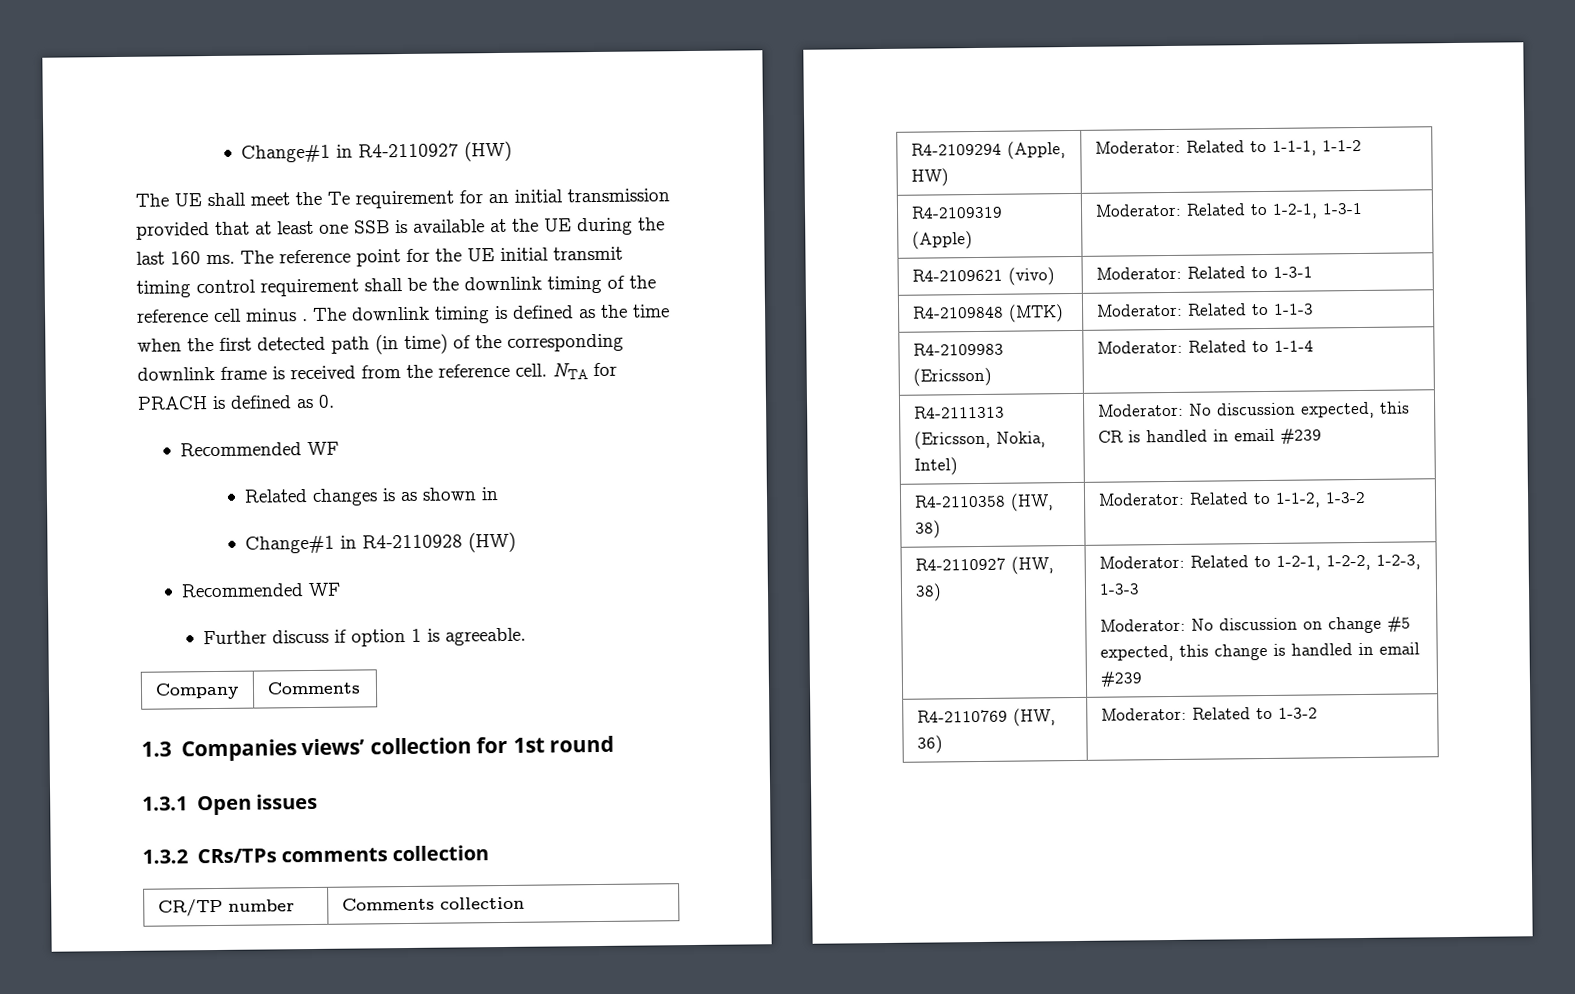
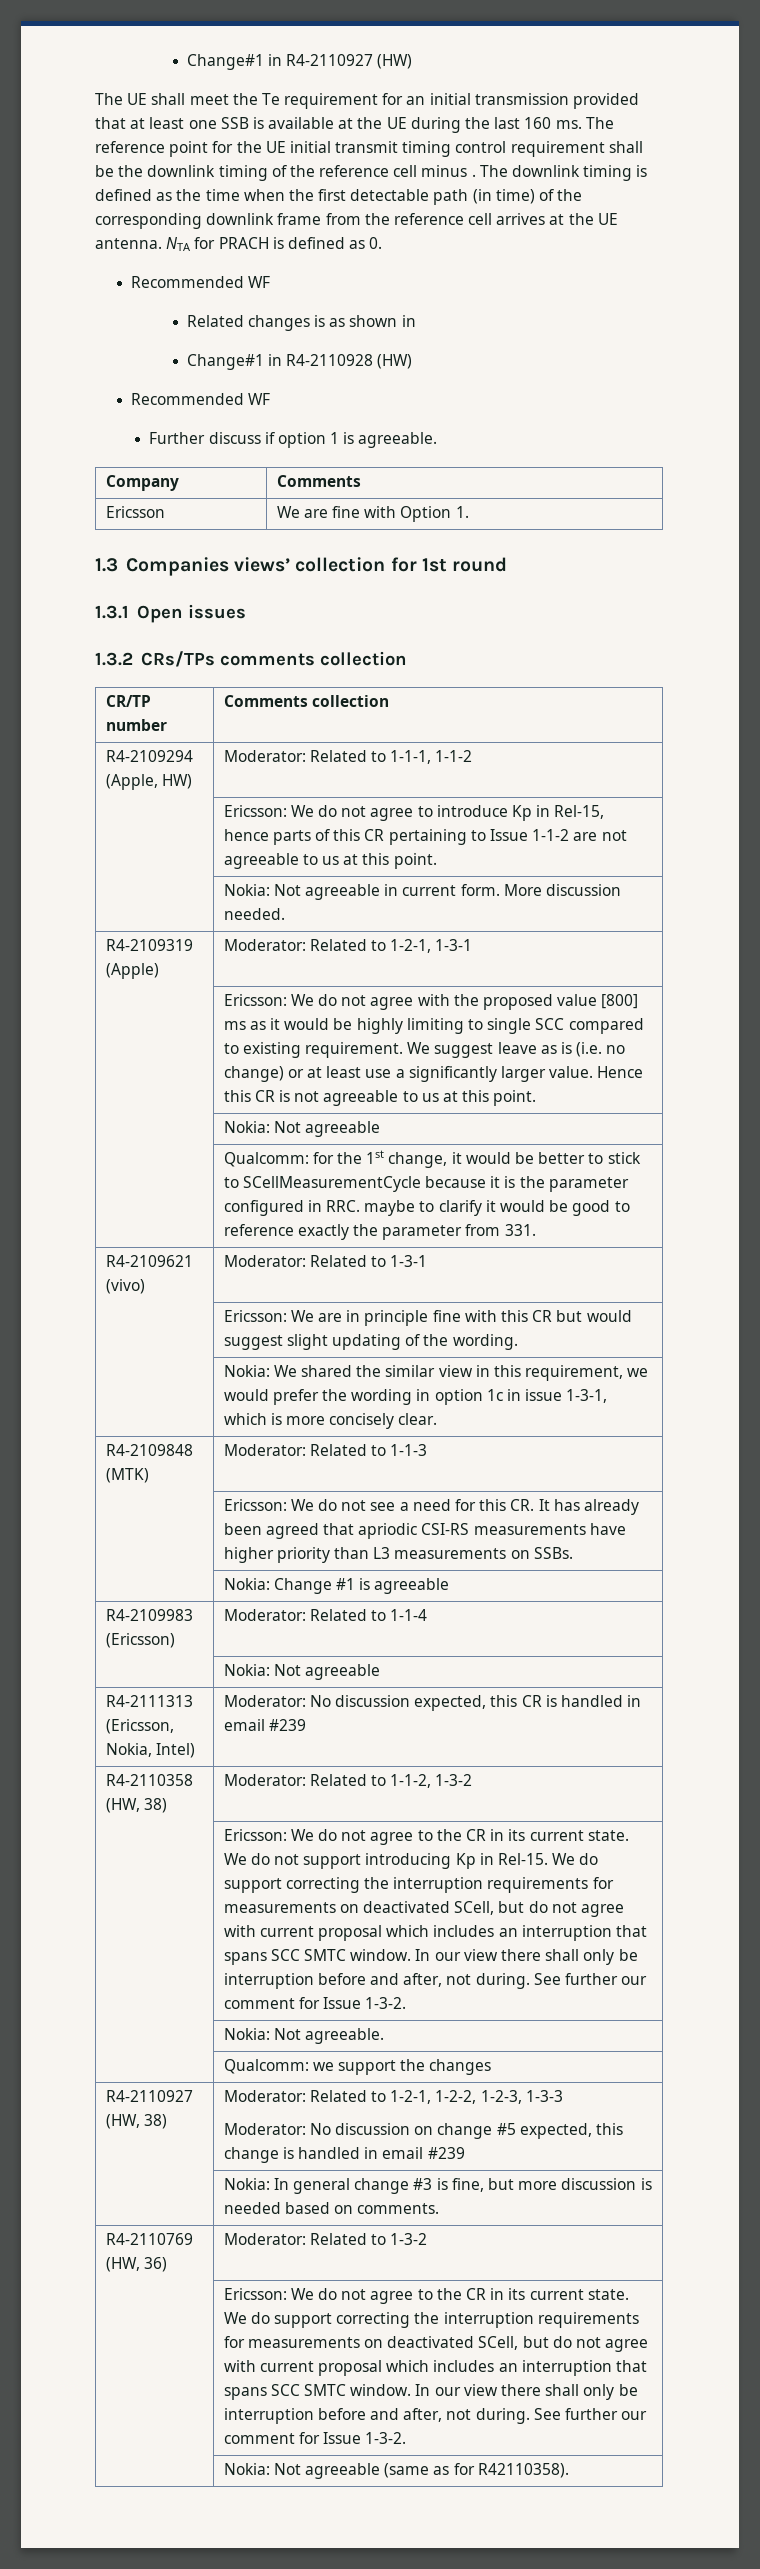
[257,336,326,351] detected -> [350,189,430,201] detectable
[272,365,356,380] is received -> (322, 219) none
[515,363,547,377] cell. -> [468,213,618,225] [95,238,162,249] cell arrives at the UE antenna.
(361, 688) none -> [105,506,165,518] [276,506,469,522] // Ericsson | We are fine with Option 1.
(1362, 145) none -> [223,805,605,821] [223,829,627,845] [223,853,437,869] [223,884,621,900] [223,908,285,920] // | Ericsson: We do not agree to introduce Kp in Rel-15, hence parts of this CR pertaining to Issue 1-1-2 are not agreeable to us at this point. // | Nokia: Not agreeable in current form. More discussion needed.
(1363, 208) none -> [223,994,639,1010] [223,1018,644,1034] [223,1042,626,1058] [223,1066,644,1082] [223,1090,537,1106] [223,1121,381,1137] [223,1150,641,1168] [223,1176,629,1192] [223,1200,630,1216] [223,1224,536,1240] // | Ericsson: We do not agree with the proposed value [800] ms as it would be highly limiting to single SCC compared to existing requirement. We suggest leave as is (i.e. no change) or at least use a significantly larger value. Hence this CR is not agreeable to us at this point. // | Nokia: Not agreeable // | Qualcomm: for the 1st change, it would be better to stick to SCellMeasurementCycle because it is the parameter configured in RRC. maybe to clarify it would be good to reference exactly the parameter from 331.
(1313, 272) none -> [223,1310,632,1326] [223,1334,518,1350] [223,1365,649,1381] [223,1389,608,1405] [223,1413,438,1429] // | Ericsson: We are in principle fine with this CR but would suggest slight updating of the wording. // | Nokia: We shared the similar view in this requirement, we would prefer the wording in option 1c in issue 1-3-1, which is more concisely clear.
(1314, 309) none -> [223,1499,639,1515] [223,1523,626,1539] [223,1547,573,1563] [223,1578,450,1594] // | Ericsson: We do not see a need for this CR. It has already been agreed that apriodic CSI-RS measurements have higher priority than L3 measurements on SSBs. // | Nokia: Change #1 is agreeable
(1314, 346) none -> [223,1664,381,1680] // | Nokia: Not agreeable
(1366, 497) none -> [223,1829,629,1845] [223,1853,599,1869] [223,1877,614,1893] [223,1901,624,1917] [223,1925,647,1941] [223,1949,638,1965] [223,1973,648,1989] [223,1997,407,2009] [223,2028,385,2044] [223,2059,492,2075] // | Ericsson: We do not agree to the CR in its current state. We do not support introducing Kp in Rel-15. We do support correcting the interruption requirements for measurements on deactivated SCell, but do not agree with current proposal which includes an interruption that spans SCC SMTC window. In our view there shall only be interruption before and after, not during. See further our comment for Issue 1-3-2. // | Nokia: Not agreeable. // | Qualcomm: we support the changes
(1143, 679) none -> [223,2178,652,2194] [223,2202,440,2214] // | Nokia: In general change #3 is fine, but more discussion is needed based on comments.
(1318, 713) none -> [223,2288,629,2304] [223,2312,639,2328] [223,2336,649,2352] [223,2360,647,2376] [223,2384,638,2400] [223,2408,648,2424] [223,2432,407,2444] [223,2463,569,2479] // | Ericsson: We do not agree to the CR in its current state. We do support correcting the interruption requirements for measurements on deactivated SCell, but do not agree with current proposal which includes an interruption that spans SCC SMTC window. In our view there shall only be interruption before and after, not during. See further our comment for Issue 1-3-2. // | Nokia: Not agreeable (same as for R42110358).

